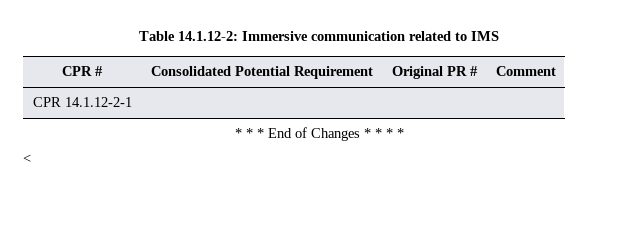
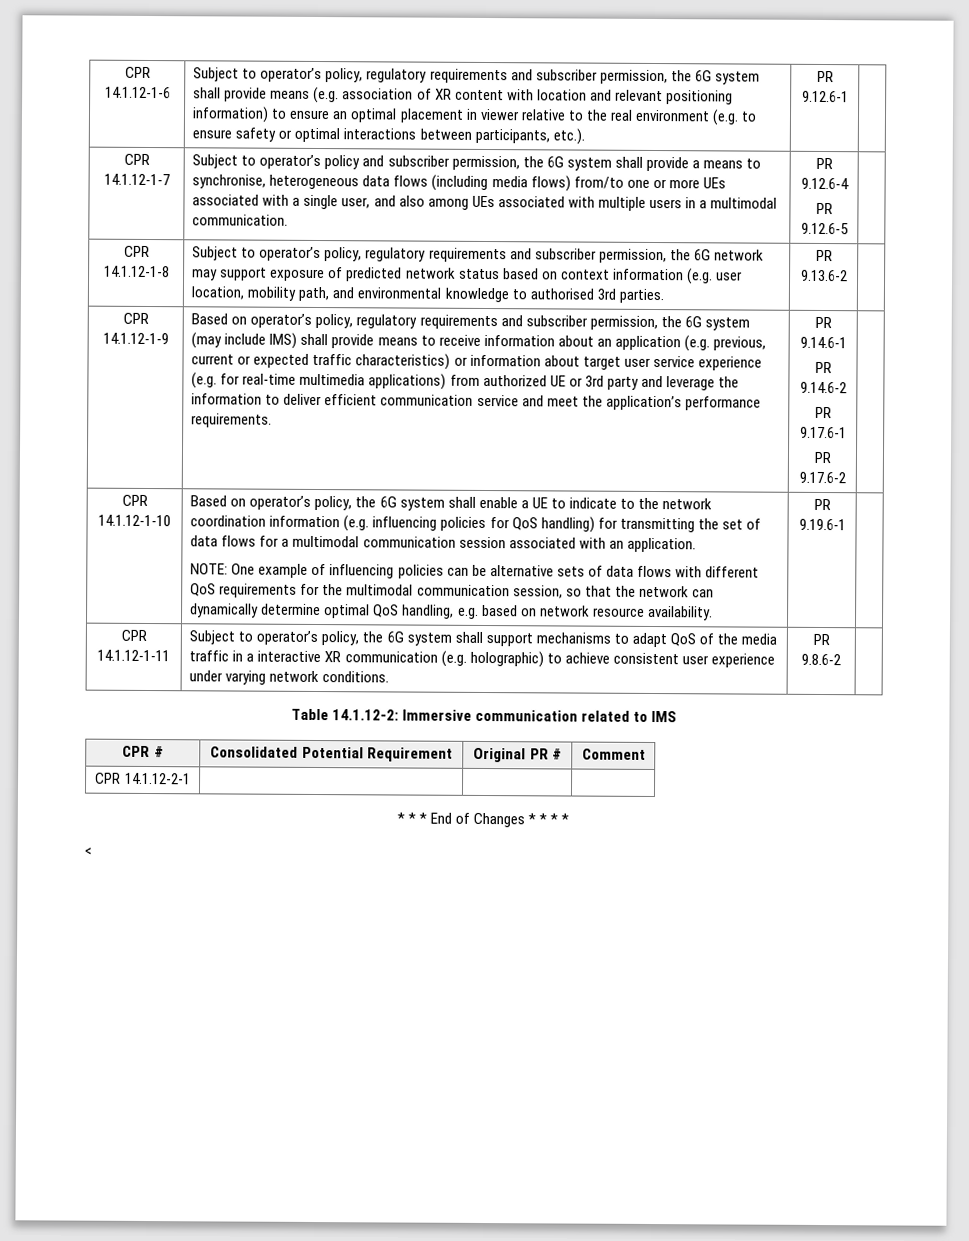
(139, 36) none -> [124,66,151,79] [104,86,171,99] [193,67,760,85] [193,86,733,105] [192,106,757,126] [192,127,585,145] [816,70,834,83] [801,90,849,103] [123,153,150,166] [103,173,170,186] [192,154,761,172] [192,174,726,192] [192,194,778,211] [192,214,289,226] [815,157,833,170] [800,177,849,190] [815,202,833,215] [800,222,849,235] [123,245,150,258] [103,265,170,278] [192,246,764,264] [192,267,743,285] [191,286,664,304] [815,249,833,262] [800,269,848,282] [122,312,149,325] [102,332,169,345] [191,313,750,331] [191,332,766,352] [191,353,762,371] [191,372,739,391] [191,393,761,411] [191,413,273,428] [814,316,832,329] [799,336,847,349] [814,361,832,374] [799,381,847,394] [814,406,832,419] [799,426,847,439] [813,451,832,464] [798,471,846,484] [121,494,148,506] [98,514,171,527] [190,495,713,511] [190,515,761,533] [190,535,696,553] [190,563,759,579] [190,583,714,599] [190,603,713,621] [813,498,831,511] [798,518,846,531] [120,629,147,641] [97,649,170,662] [189,630,778,648] [189,650,775,668] [189,670,390,685] [812,633,830,646] [801,653,841,666] CPR 14.1.12-1-6 | Subject to operator’s policy, regulatory requirements and subscriber permission, the 6G system shall provide means (e.g. association of XR content with location and relevant positioning information) to ensure an optimal placement in viewer relative to the real environment (e.g. to ensure safety or optimal interactions between participants, etc.). | PR 9.12.6-1 | // CPR 14.1.12-1-7 | Subject to operator’s policy and subscriber permission, the 6G system shall provide a means to synchronise, heterogeneous data flows (including media flows) from/to one or more UEs associated with a single user, and also among UEs associated with multiple users in a multimodal communication. | PR 9.12.6-4 // PR 9.12.6-5 | // CPR 14.1.12-1-8 | Subject to operator’s policy, regulatory requirements and subscriber permission, the 6G network may support exposure of predicted network status based on context information (e.g. user location, mobility path, and environmental knowledge to authorised 3rd parties. | PR 9.13.6-2 | // CPR 14.1.12-1-9 | Based on operator’s policy, regulatory requirements and subscriber permission, the 6G system (may include IMS) shall provide means to receive information about an application (e.g. previous, current or expected traffic characteristics) or information about target user service experience (e.g. for real-time multimedia applications) from authorized UE or 3rd party and leverage the information to deliver efficient communication service and meet the application’s performance requirements. | PR 9.14.6-1 // PR 9.14.6-2 // PR 9.17.6-1 // PR 9.17.6-2 | // CPR 14.1.12-1-10 | Based on operator’s policy, the 6G system shall enable a UE to indicate to the network coordination information (e.g. influencing policies for QoS handling) for transmitting the set of data flows for a multimodal communication session associated with an application. // NOTE: One example of influencing policies can be alternative sets of data flows with different QoS requirements for the multimodal communication session, so that the network can dynamically determine optimal QoS handling, e.g. based on network resource availability. | PR 9.19.6-1 | // CPR 14.1.12-1-11 | Subject to operator’s policy, the 6G system shall support mechanisms to adapt QoS of the media traffic in a interactive XR communication (e.g. holographic) to achieve consistent user experience under varying network conditions. | PR 9.8.6-2 | //

